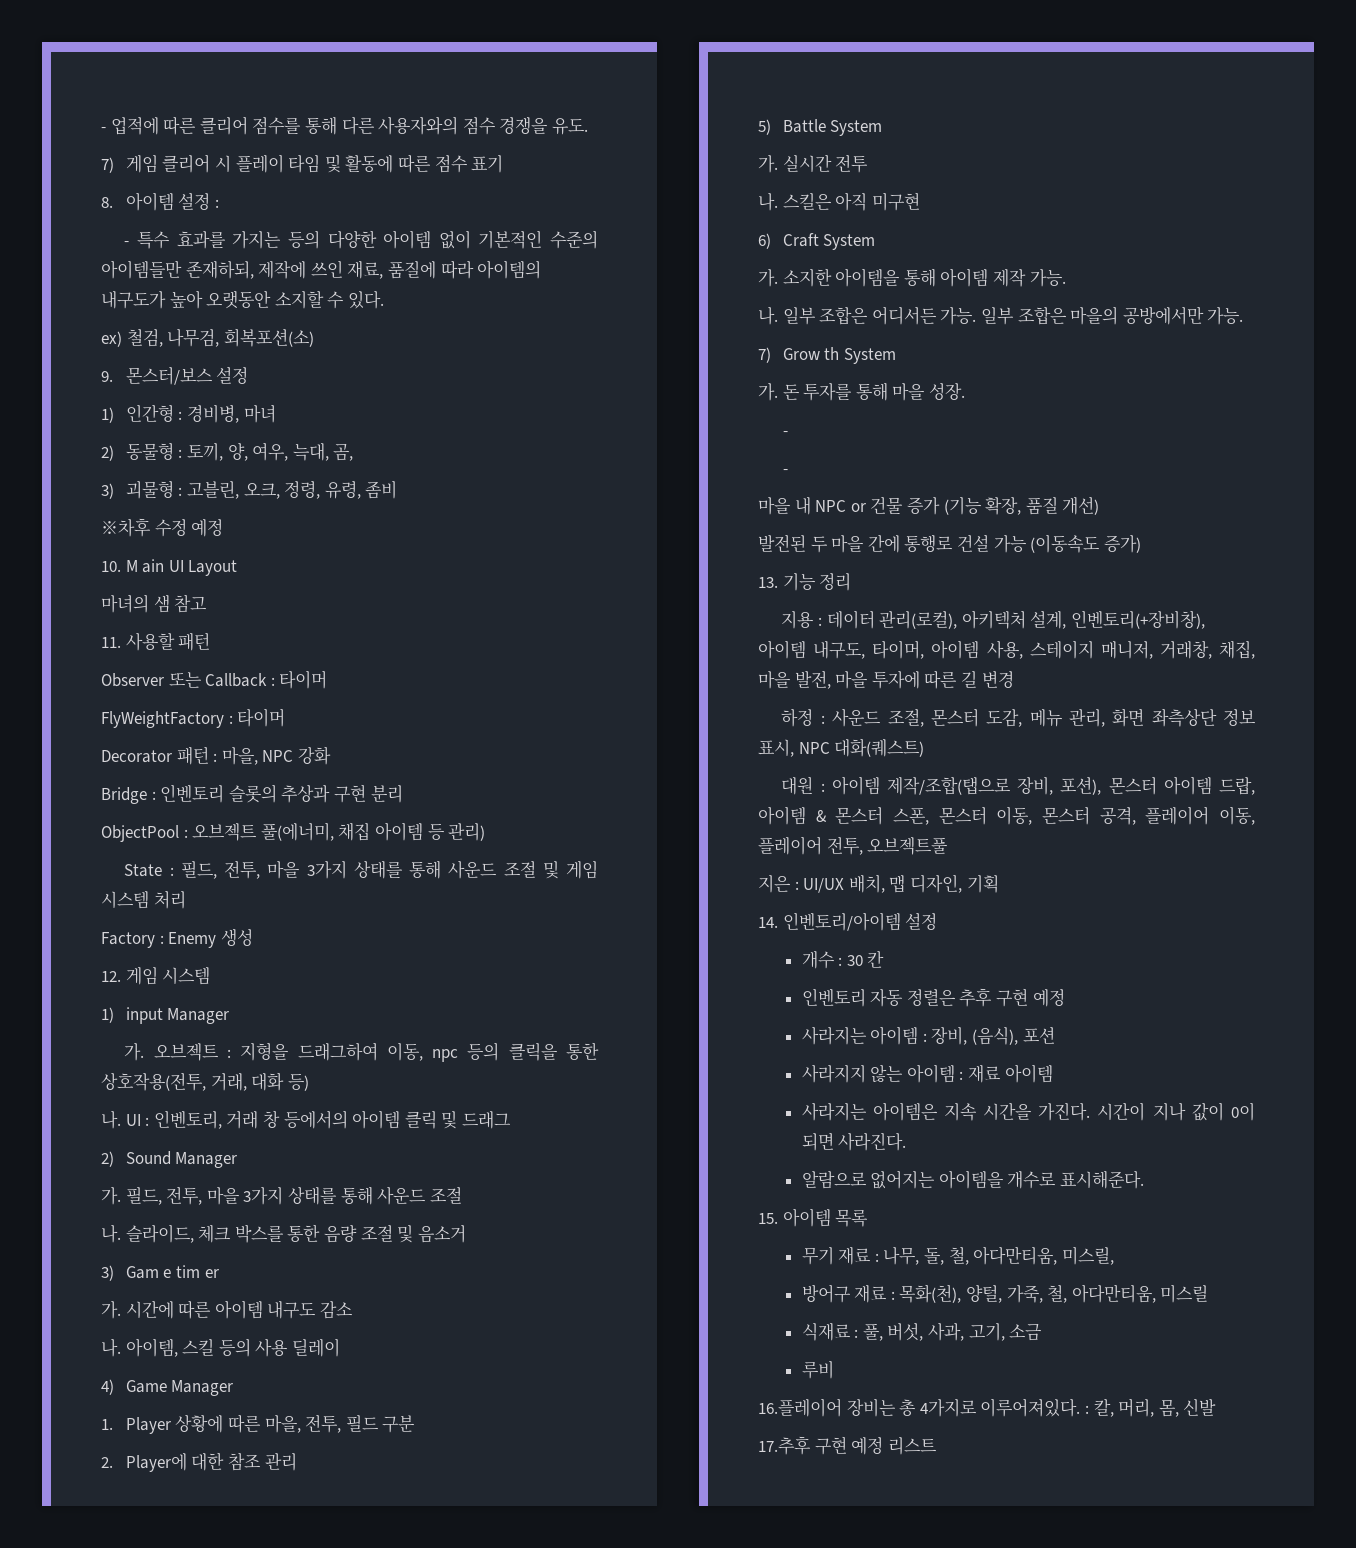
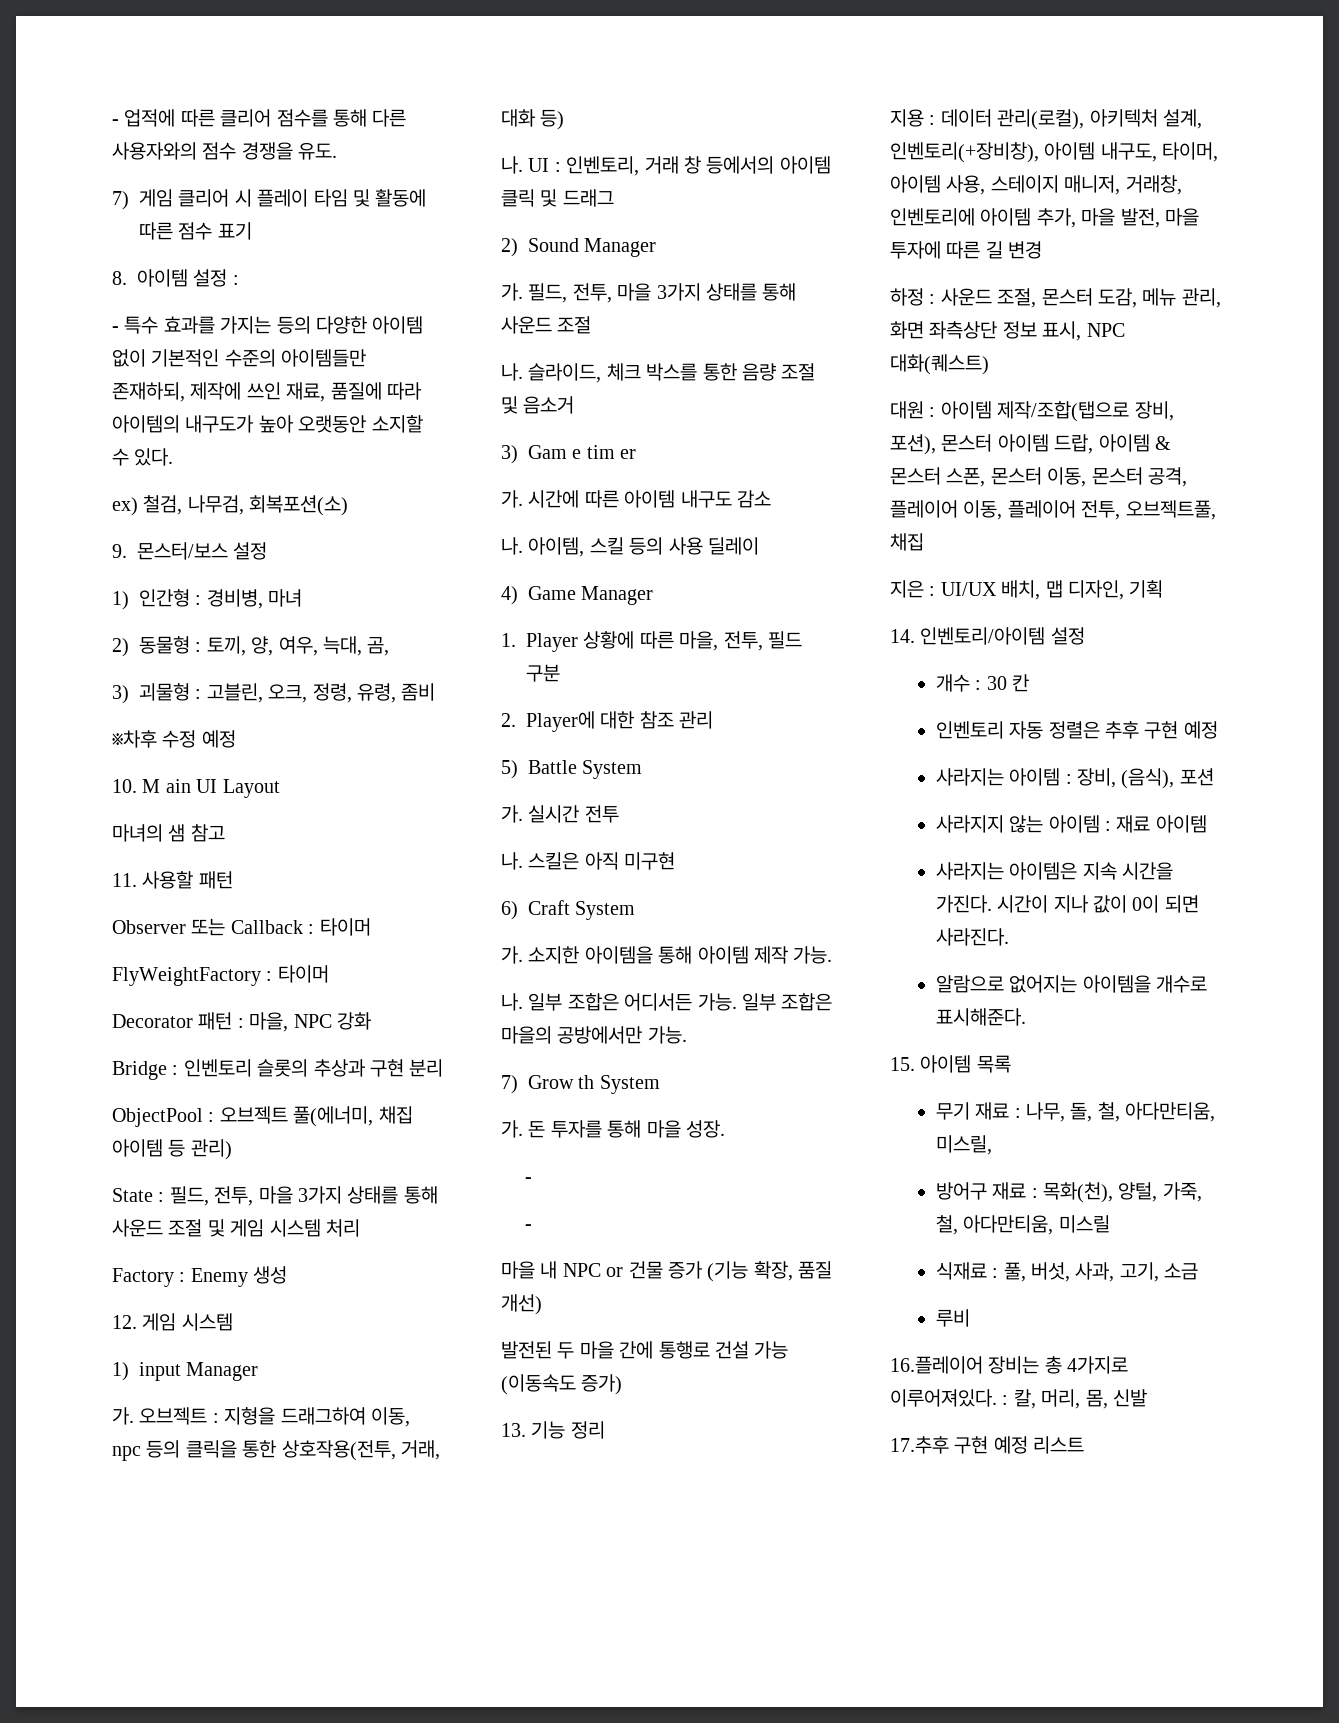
[1219,640,1255,659] 채집, -> [890,208,1076,228] 인벤토리에 아이템 추가,
[867,837,949,855] 오브젝트풀 -> [1125,500,1216,520] [890,533,924,551] 오브젝트풀, 채집

